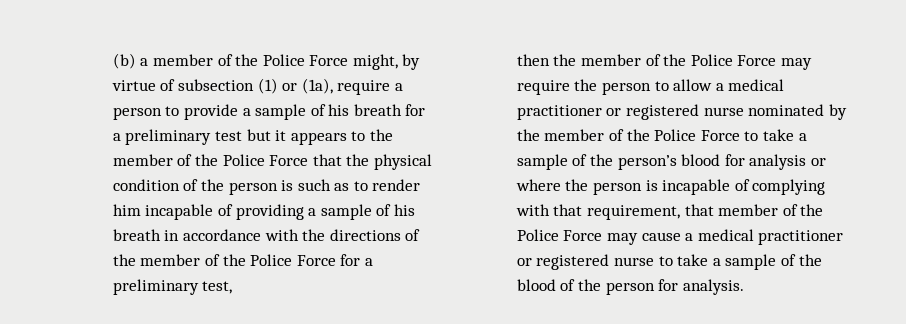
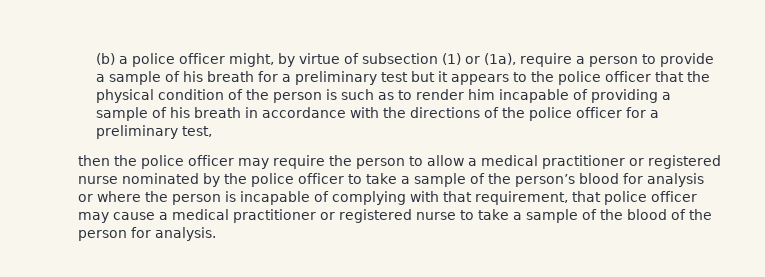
[152,54,349,66] member of the Police Force -> [131,53,225,67] police officer
[112,154,309,166] member of the Police Force -> [557,71,651,85] police officer
[140,254,336,266] member of the Police Force -> [528,107,622,121] police officer
[581,54,777,66] member of the Police Force -> [140,155,234,169] police officer
[544,129,740,141] member of the Police Force -> [250,173,344,187] police officer
[718,204,824,216] [516,229,603,241] member of the Police Force -> [603,191,697,205] police officer

